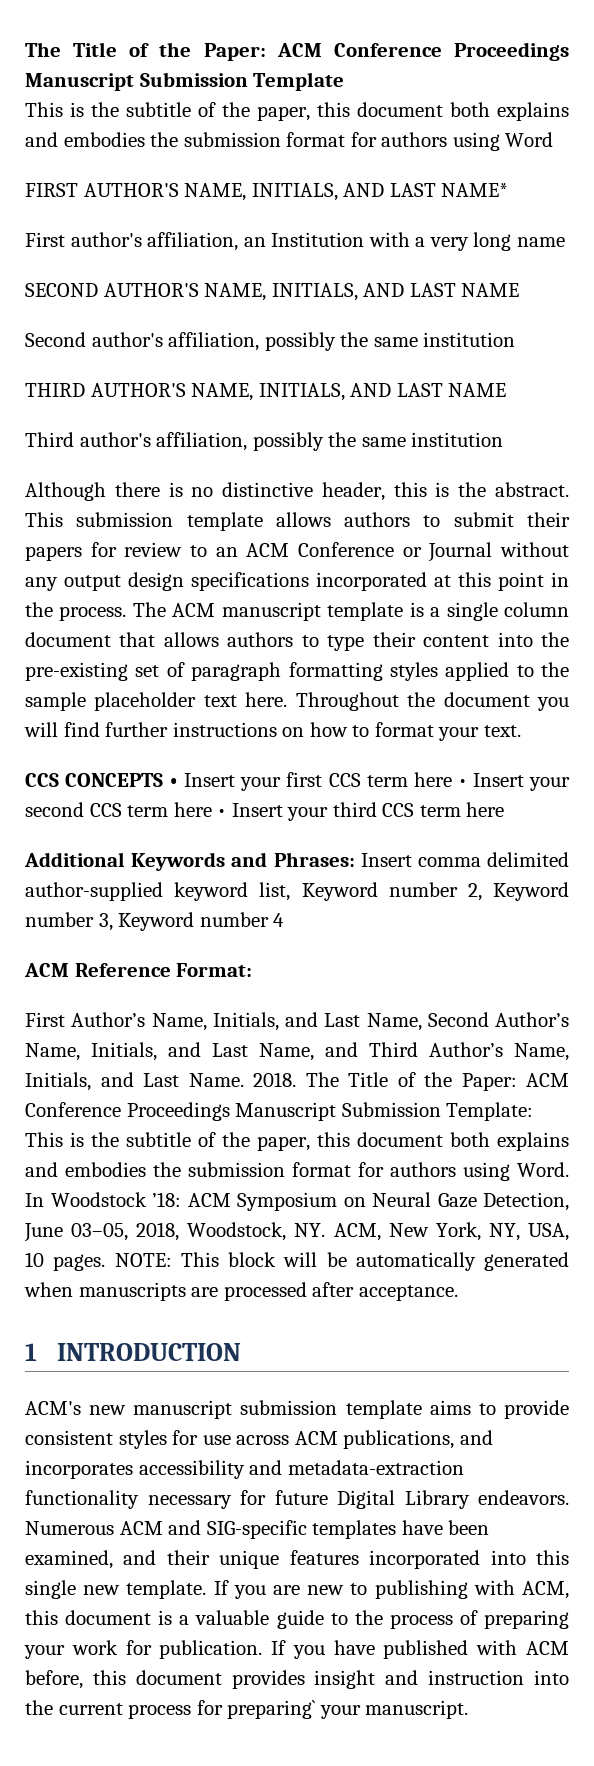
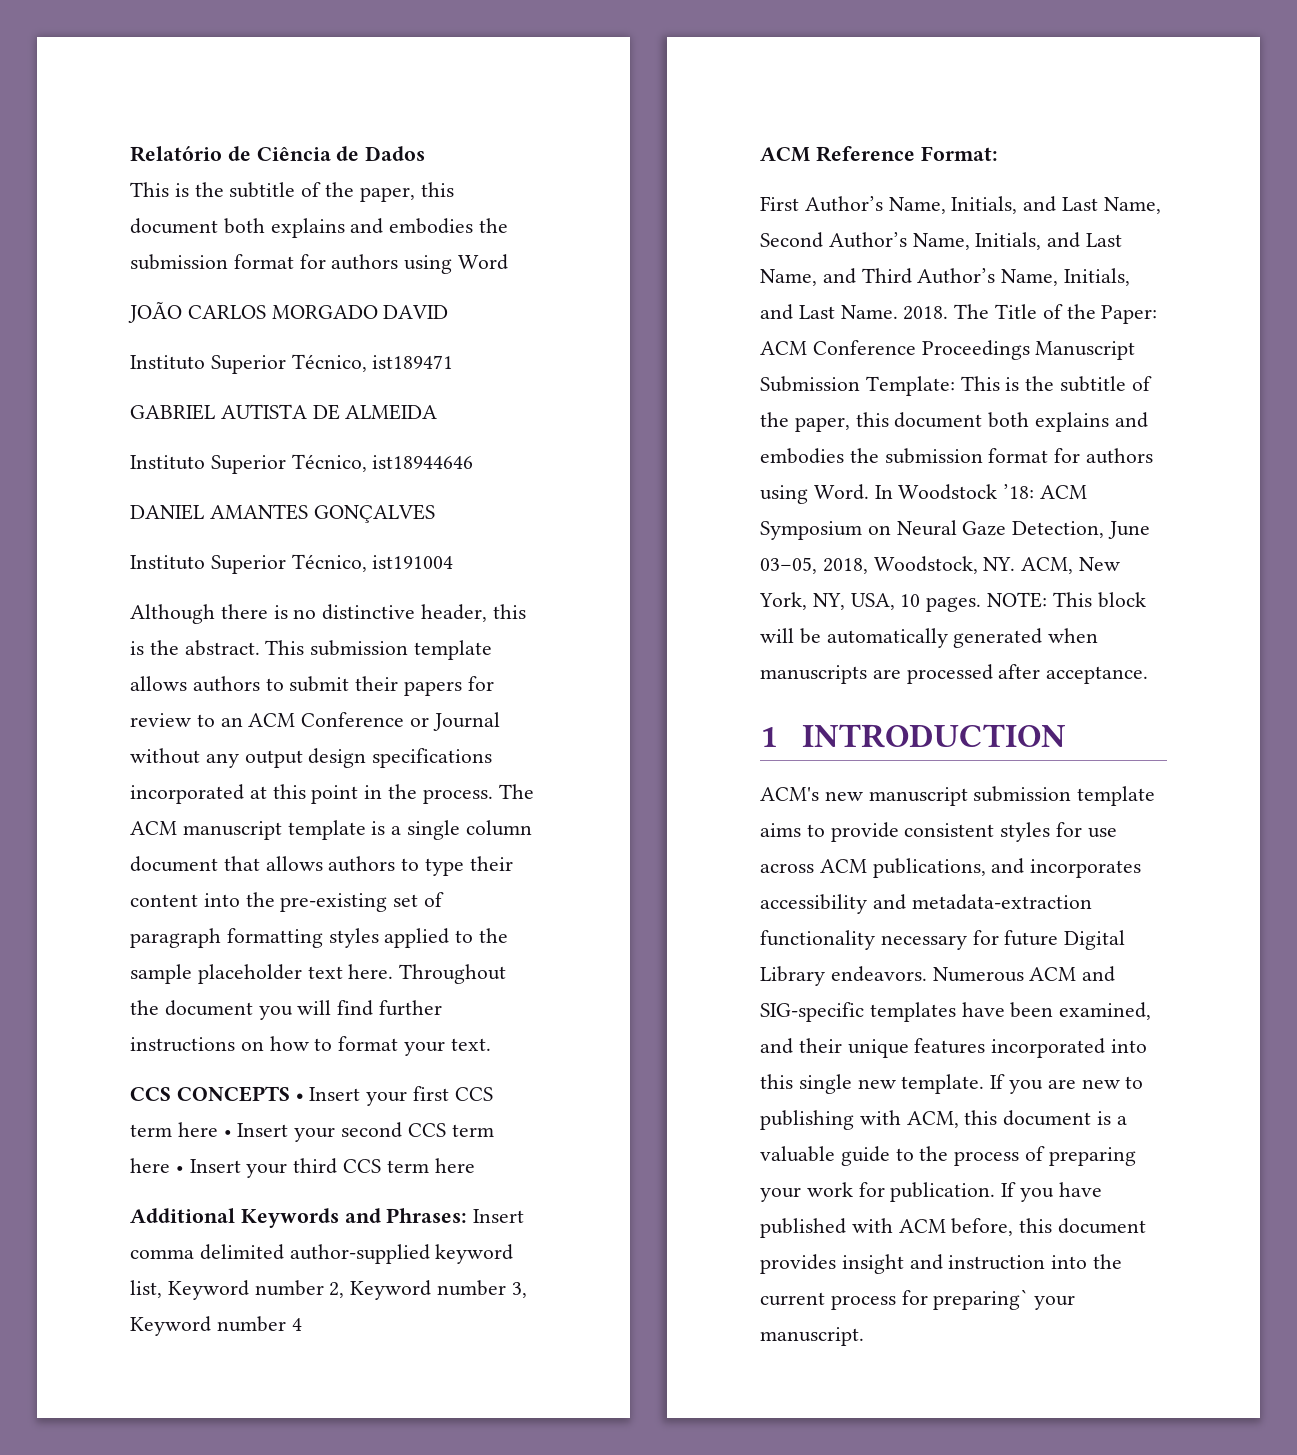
[25,42,569,61] [25,72,345,91] The Title of the Paper: ACM Conference Proceedings Manuscript Submission Template -> [130,146,426,162] Relatório de Ciência de Dados
[25,183,509,201] [25,232,565,251] [25,283,520,301] [25,332,516,351] [25,383,507,401] [25,432,504,451] FIRST AUTHOR'S NAME, INITIALS, AND LAST NAME* // First author's affiliation, an Institution with a very long name // SECOND AUTHOR'S NAME, INITIALS, AND LAST NAME // Second author's affiliation, possibly the same institution // THIRD AUTHOR'S NAME, INITIALS, AND LAST NAME // Third author's affiliation, possibly the same institution -> [128,301,449,323] [130,354,454,374] [130,404,438,420] [130,454,474,474] [130,504,435,523] [130,554,454,574] JOÃO CARLOS MORGADO DAVID // Instituto Superior Técnico, ist189471 // GABRIEL AUTISTA DE ALMEIDA // Instituto Superior Técnico, ist18944646 // DANIEL AMANTES GONÇALVES // Instituto Superior Técnico, ist191004

